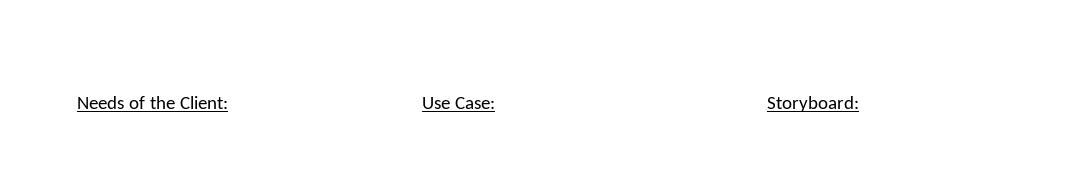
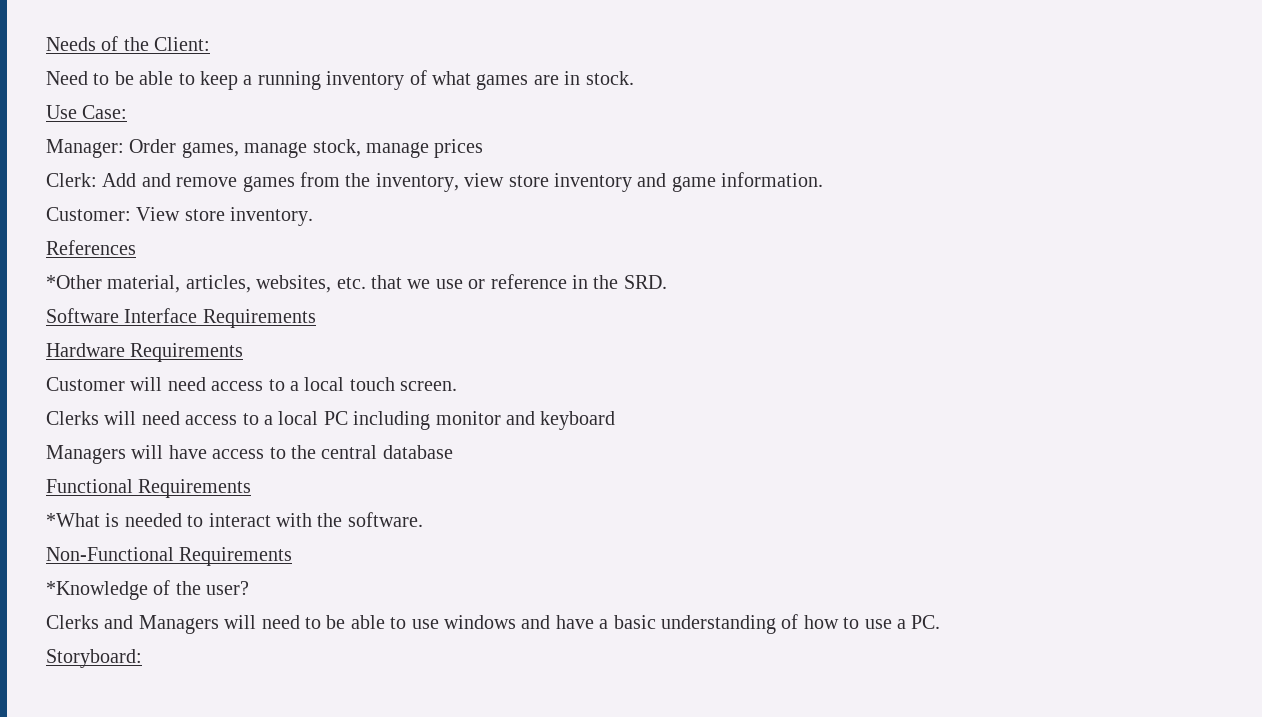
[422,97,495,109] Use Case: -> [46,70,634,90] [46,105,128,119] [46,139,484,158] [46,172,824,192] [46,207,314,226] [46,240,136,255] [46,274,667,293] [46,308,316,328] [46,343,244,362] [46,377,458,391] [46,411,616,430] [46,445,453,464] [46,479,252,498] [46,512,423,527] [46,547,293,566] [46,580,250,600] [46,614,941,634] Need to be able to keep a running inventory of what games are in stock. // Use Case: // Manager: Order games, manage stock, manage prices // Clerk: Add and remove games from the inventory, view store inventory and game information. // Customer: View store inventory. // References // *Other material, articles, websites, etc. that we use or reference in the SRD. // Software Interface Requirements // Hardware Requirements // Customer will need access to a local touch screen. // Clerks will need access to a local PC including monitor and keyboard // Managers will have access to the central database // Functional Requirements // *What is needed to interact with the software. // Non-Functional Requirements // *Knowledge of the user? // Clerks and Managers will need to be able to use windows and have a basic understanding of how to use a PC.

